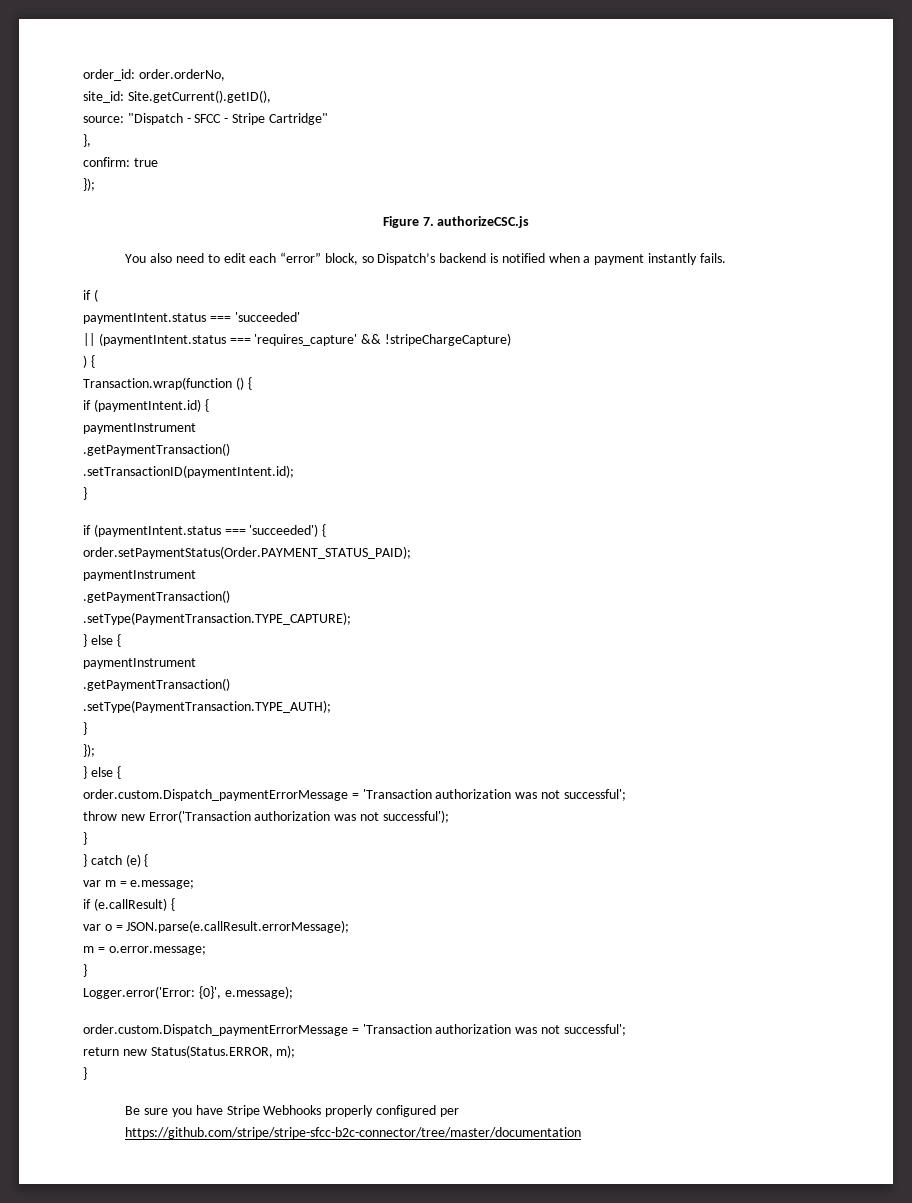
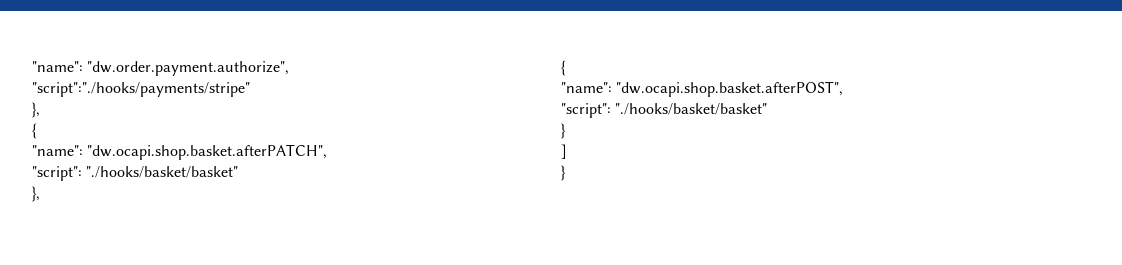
[83,69,225,81] [83,90,271,103] [83,113,328,125] [83,134,91,147] [83,157,158,167] [83,178,95,191] [382,216,530,228] [125,252,726,265] [83,289,98,302] [83,312,300,324] [83,333,511,346] [83,355,95,368] [83,377,252,390] [83,399,209,412] [83,423,196,434] [83,443,230,456] [83,465,294,478] [83,487,87,500] [83,524,327,537] [83,546,411,559] [83,570,196,581] [83,590,230,603] [83,612,351,625] [83,634,121,647] [83,658,196,669] [83,678,230,691] [83,700,331,713] [83,722,87,735] [83,744,95,757] [83,766,121,779] [83,789,626,801] [83,810,449,823] [83,832,87,845] [83,854,149,867] [83,880,195,889] [83,898,175,911] [83,920,350,933] [83,946,206,955] [83,964,87,977] [83,986,293,999] [83,1024,626,1036] [83,1045,296,1058] [83,1067,87,1080] [125,1105,459,1117] [125,1127,582,1139] order_id: order.orderNo, // site_id: Site.getCurrent().getID(), // source: "Dispatch - SFCC - Stripe Cartridge" // }, // confirm: true // }); // Figure 7. authorizeCSC.js // You also need to edit each “error” block, so Dispatch’s backend is notified when a payment instantly fails. // if ( // paymentIntent.status === 'succeeded' // || (paymentIntent.status === 'requires_capture' && !stripeChargeCapture) // ) { // Transaction.wrap(function () { // if (paymentIntent.id) { // paymentInstrument // .getPaymentTransaction() // .setTransactionID(paymentIntent.id); // } // if (paymentIntent.status === 'succeeded') { // order.setPaymentStatus(Order.PAYMENT_STATUS_PAID); // paymentInstrument // .getPaymentTransaction() // .setType(PaymentTransaction.TYPE_CAPTURE); // } else { // paymentInstrument // .getPaymentTransaction() // .setType(PaymentTransaction.TYPE_AUTH); // } // }); // } else { // order.custom.Dispatch_paymentErrorMessage = 'Transaction authorization was not successful'; // throw new Error('Transaction authorization was not successful'); // } // } catch (e) { // var m = e.message; // if (e.callResult) { // var o = JSON.parse(e.callResult.errorMessage); // m = o.error.message; // } // Logger.error('Error: {0}', e.message); // order.custom.Dispatch_paymentErrorMessage = 'Transaction authorization was not successful'; // return new Status(Status.ERROR, m); // } // Be sure you have Stripe Webhooks properly configured per https://github.com/stripe/stripe-sfcc-b2c-connector/tree/master/documentation -> [32,61,290,76] [32,82,250,97] [32,102,40,118] [32,123,37,139] [32,144,328,160] [32,166,239,181] [32,186,40,202] [561,60,566,76] [561,81,844,97] [561,103,768,118] [561,123,566,139] [561,144,567,159] [561,165,566,181] "name": "dw.order.payment.authorize", // "script":"./hooks/payments/stripe" // }, // { // "name": "dw.ocapi.shop.basket.afterPATCH", // "script": "./hooks/basket/basket" // }, // { // "name": "dw.ocapi.shop.basket.afterPOST", // "script": "./hooks/basket/basket" // } // ] // }

